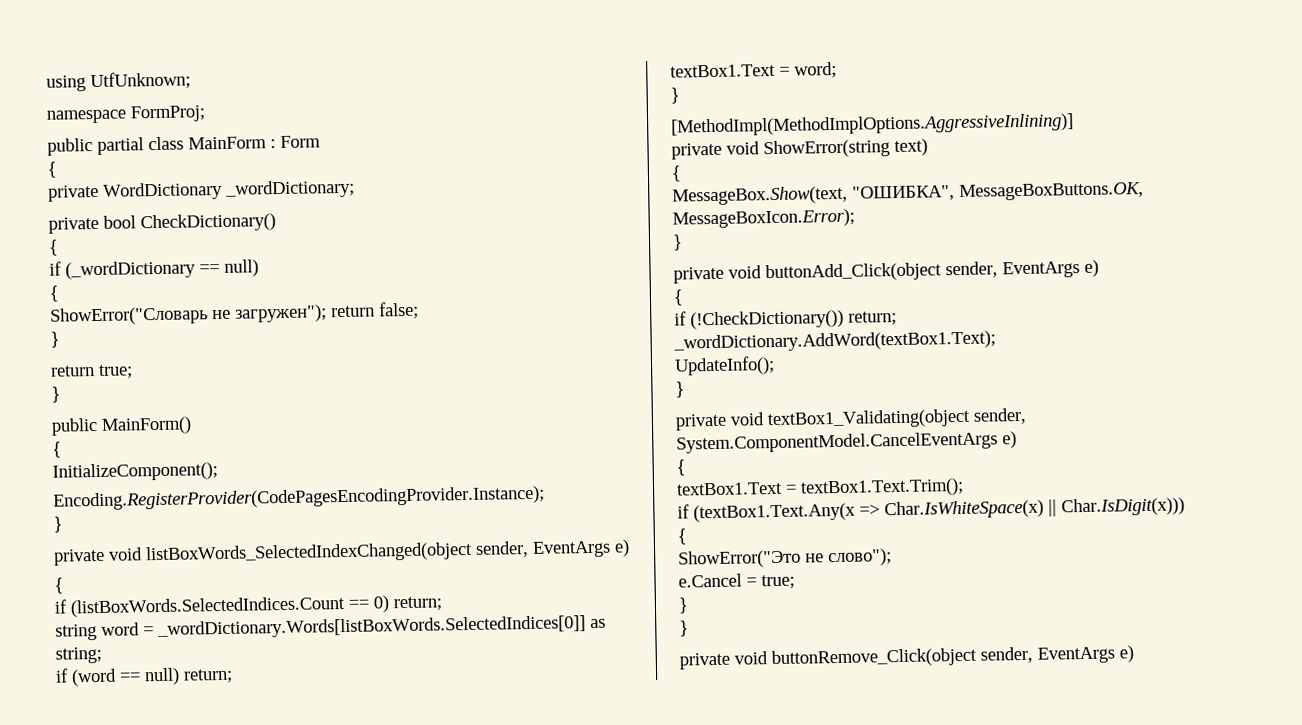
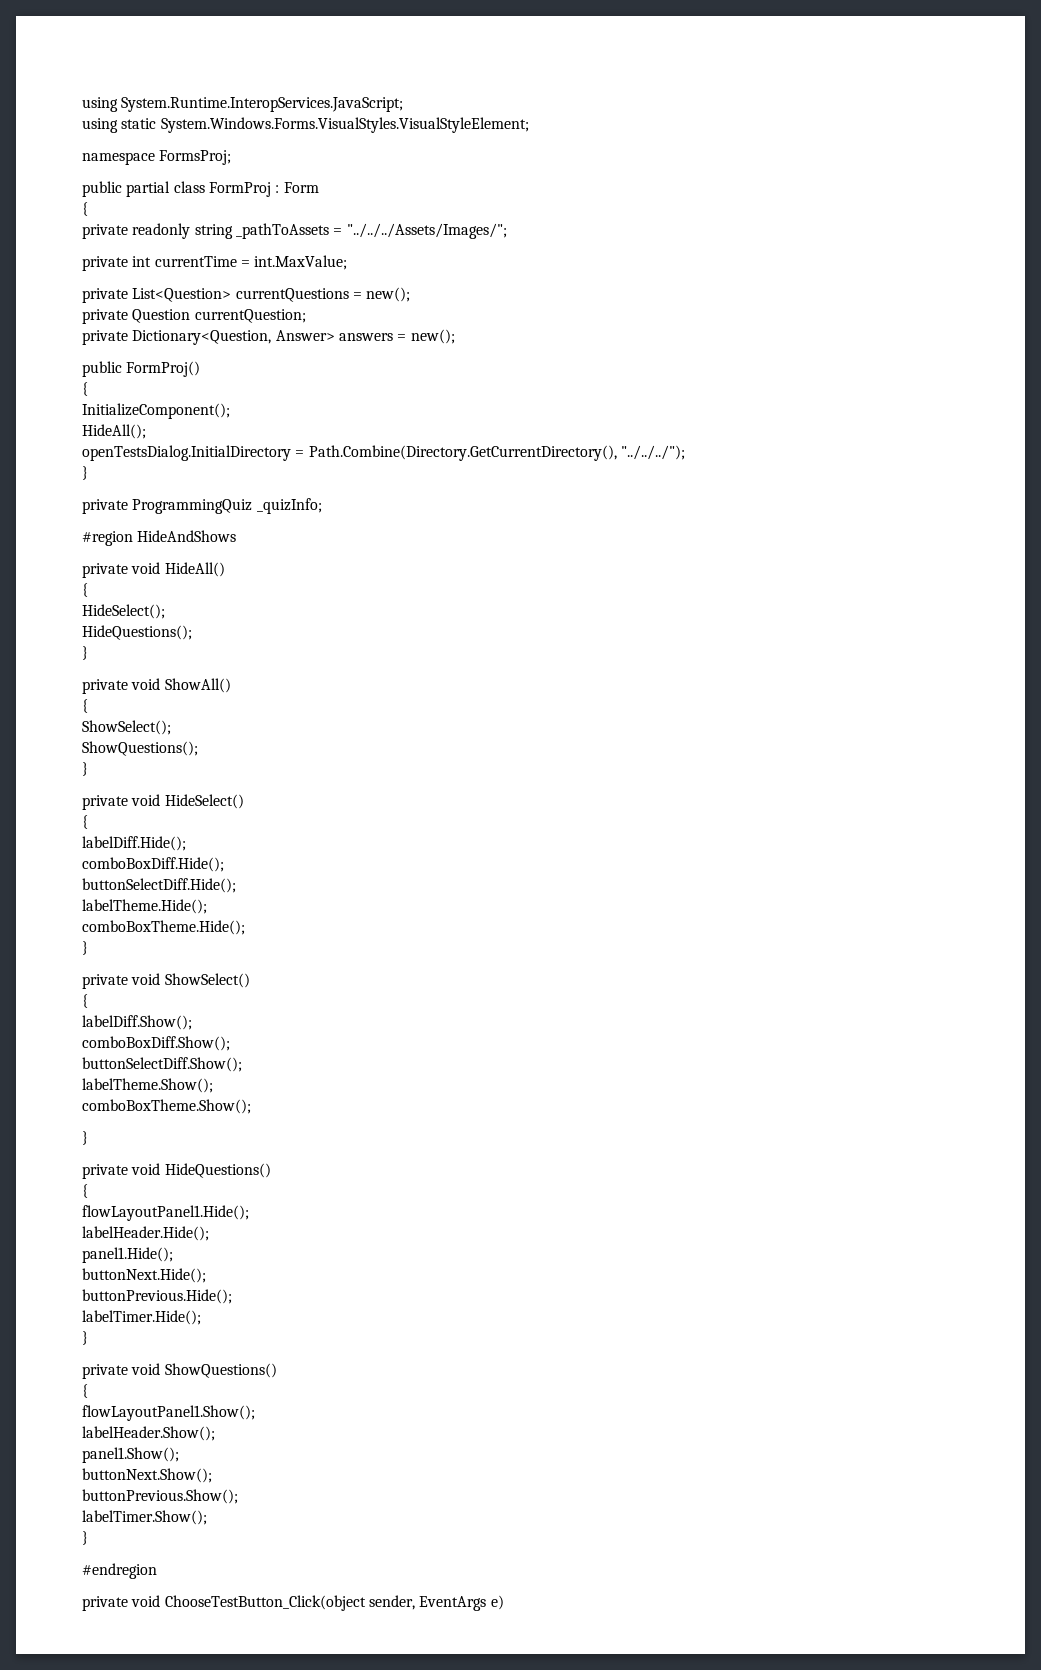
[46,71,191,92] using UtfUnknown; -> [82,97,404,112] [82,117,529,133] using System.Runtime.InteropServices.JavaScript; // using static System.Windows.Forms.VisualStyles.VisualStyleElement;
[130,105,206,123] FormProj; -> [159,150,232,165] FormsProj;
[188,136,267,150] MainForm -> [208,182,271,197] FormProj
[103,179,355,201] [48,213,276,234] [48,239,59,256] [49,259,259,280] [49,285,59,302] [50,301,419,326] [50,331,60,348] [50,364,133,379] [51,386,61,403] [51,416,192,436] WordDictionary _wordDictionary; // private bool CheckDictionary() // { // if (_wordDictionary == null) // { // ShowError("Словарь не загружен"); return false; // } // return true; // } // public MainForm() -> [132,223,507,239] [82,255,348,271] [82,287,411,303] [82,309,306,324] [82,329,455,345] [82,361,201,377] readonly string _pathToAssets = "../../../Assets/Images/"; // private int currentTime = int.MaxValue; // private List<Question> currentQuestions = new(); // private Question currentQuestion; // private Dictionary<Question, Answer> answers = new(); // public FormProj()
[53,485,545,511] [53,516,63,533] [53,539,630,566] [54,577,64,594] [54,595,442,618] [55,615,606,641] [55,646,102,664] [55,667,233,687] [670,61,837,79] [670,87,680,104] [671,113,1074,137] [671,138,928,160] [671,165,682,182] [672,181,1144,206] [672,208,855,229] [672,234,683,251] [673,259,1099,284] [673,289,684,306] [674,309,897,330] [673,330,996,353] [674,356,775,376] [675,381,685,398] [675,407,1027,431] [676,431,1017,454] [676,459,686,476] [676,477,964,498] [677,497,1185,523] [677,528,687,545] [678,548,892,569] [678,573,795,590] [678,597,689,614] [679,620,689,637] [679,647,977,670] Encoding.RegisterProvider(CodePagesEncodingProvider.Instance); // } // private void listBoxWords_SelectedIndexChanged(object sender, EventArgs e) // { // if (listBoxWords.SelectedIndices.Count == 0) return; // string word = _wordDictionary.Words[listBoxWords.SelectedIndices[0]] as string; // if (word == null) return; // textBox1.Text = word; // } // [MethodImpl(MethodImplOptions.AggressiveInlining)] // private void ShowError(string text) // { // MessageBox.Show(text, "ОШИБКА", MessageBoxButtons.OK, MessageBoxIcon.Error); // } // private void buttonAdd_Click(object sender, EventArgs e) // { // if (!CheckDictionary()) return; // _wordDictionary.AddWord(textBox1.Text); // UpdateInfo(); // } // private void textBox1_Validating(object sender, System.ComponentModel.CancelEventArgs e) // { // textBox1.Text = textBox1.Text.Trim(); // if (textBox1.Text.Any(x => Char.IsWhiteSpace(x) || Char.IsDigit(x))) // { // ShowError("Это не слово"); // e.Cancel = true; // } // } // private void buttonRemove_Click(object -> [82,424,146,439] [82,445,685,461] [82,466,88,480] [82,498,322,514] [82,530,237,546] [82,562,225,578] [82,583,88,597] [82,604,165,619] [82,625,192,640] [82,646,88,660] [82,678,231,694] [82,699,88,713] [82,720,171,735] [82,741,198,756] [82,762,88,776] [82,794,244,810] [82,815,88,829] [82,836,186,851] [82,857,224,872] [82,878,236,893] [82,899,207,914] [82,920,245,935] [82,941,88,955] [82,973,250,989] [82,994,88,1008] [82,1015,192,1030] [82,1036,230,1051] [82,1057,242,1072] [82,1078,213,1093] [82,1099,251,1114] [82,1131,88,1145] [82,1163,271,1179] [82,1184,88,1198] [82,1205,249,1221] [82,1226,209,1241] [82,1247,173,1263] [82,1268,206,1283] [82,1289,232,1304] [82,1310,201,1325] [82,1331,88,1345] [82,1363,277,1379] [82,1384,88,1398] [82,1405,255,1421] [82,1426,215,1441] [82,1447,179,1463] [82,1468,212,1483] [82,1489,238,1504] [82,1510,207,1525] [82,1531,88,1545] [82,1563,157,1579] [82,1595,366,1611] HideAll(); // openTestsDialog.InitialDirectory = Path.Combine(Directory.GetCurrentDirectory(), "../../../"); // } // private ProgrammingQuiz _quizInfo; // #region HideAndShows // private void HideAll() // { // HideSelect(); // HideQuestions(); // } // private void ShowAll() // { // ShowSelect(); // ShowQuestions(); // } // private void HideSelect() // { // labelDiff.Hide(); // comboBoxDiff.Hide(); // buttonSelectDiff.Hide(); // labelTheme.Hide(); // comboBoxTheme.Hide(); // } // private void ShowSelect() // { // labelDiff.Show(); // comboBoxDiff.Show(); // buttonSelectDiff.Show(); // labelTheme.Show(); // comboBoxTheme.Show(); // } // private void HideQuestions() // { // flowLayoutPanel1.Hide(); // labelHeader.Hide(); // panel1.Hide(); // buttonNext.Hide(); // buttonPrevious.Hide(); // labelTimer.Hide(); // } // private void ShowQuestions() // { // flowLayoutPanel1.Show(); // labelHeader.Show(); // panel1.Show(); // buttonNext.Show(); // buttonPrevious.Show(); // labelTimer.Show(); // } // #endregion // private void ChooseTestButton_Click(object

